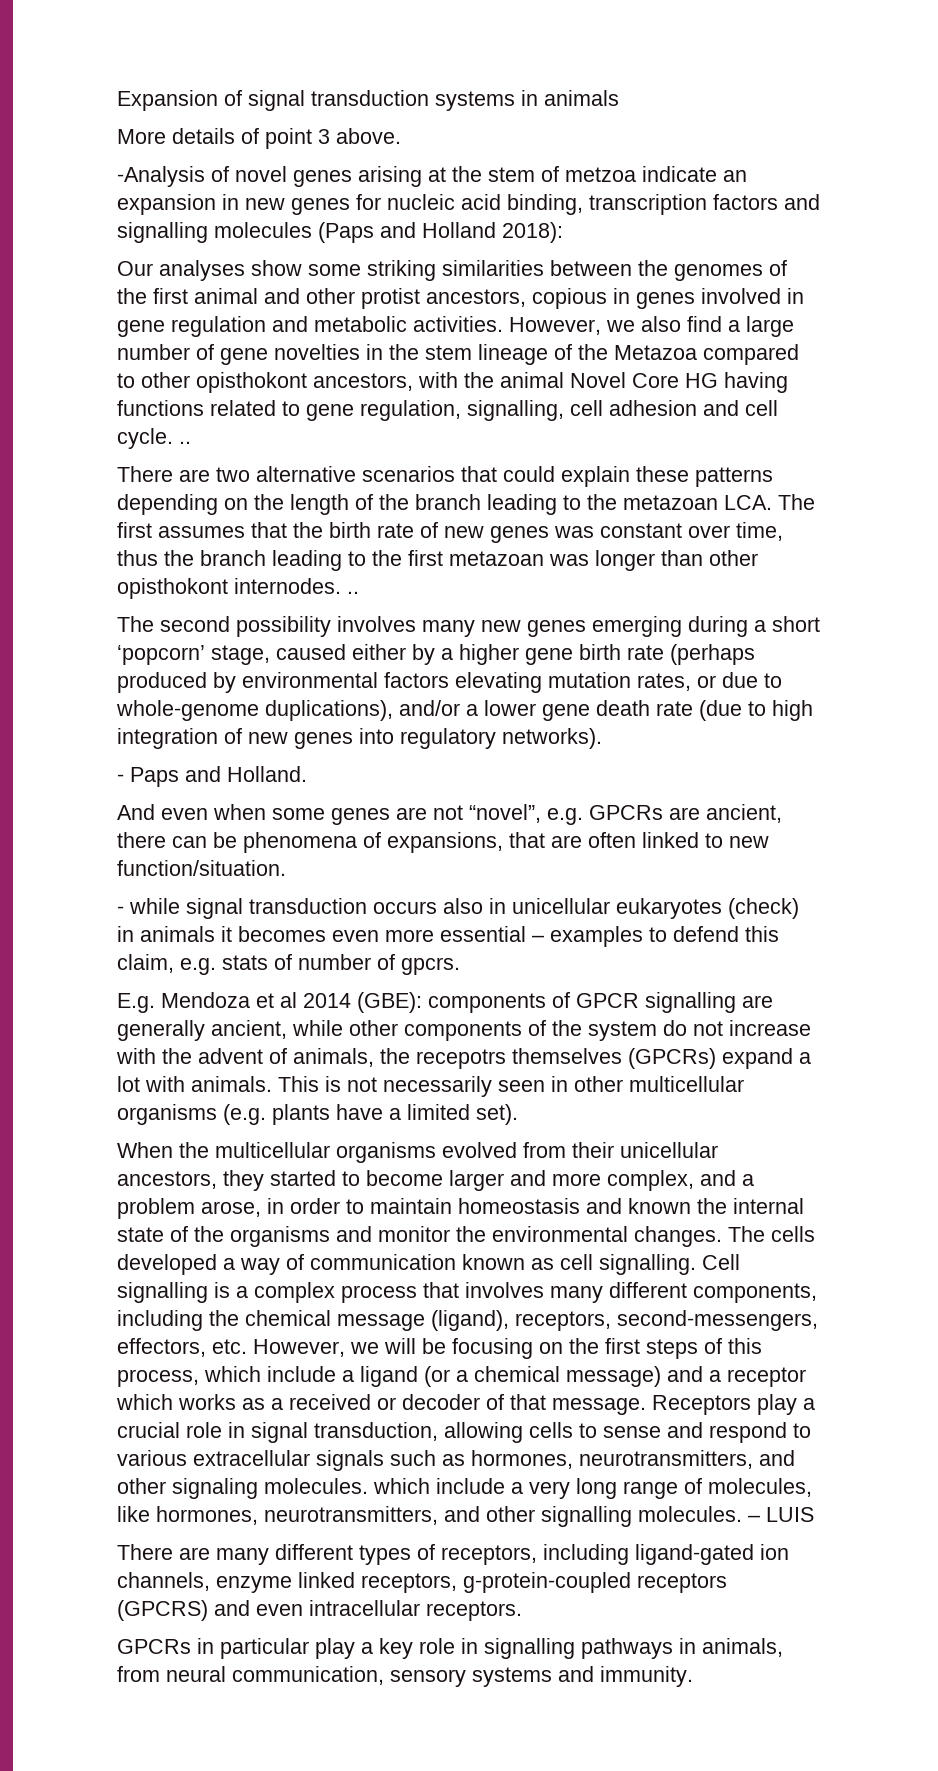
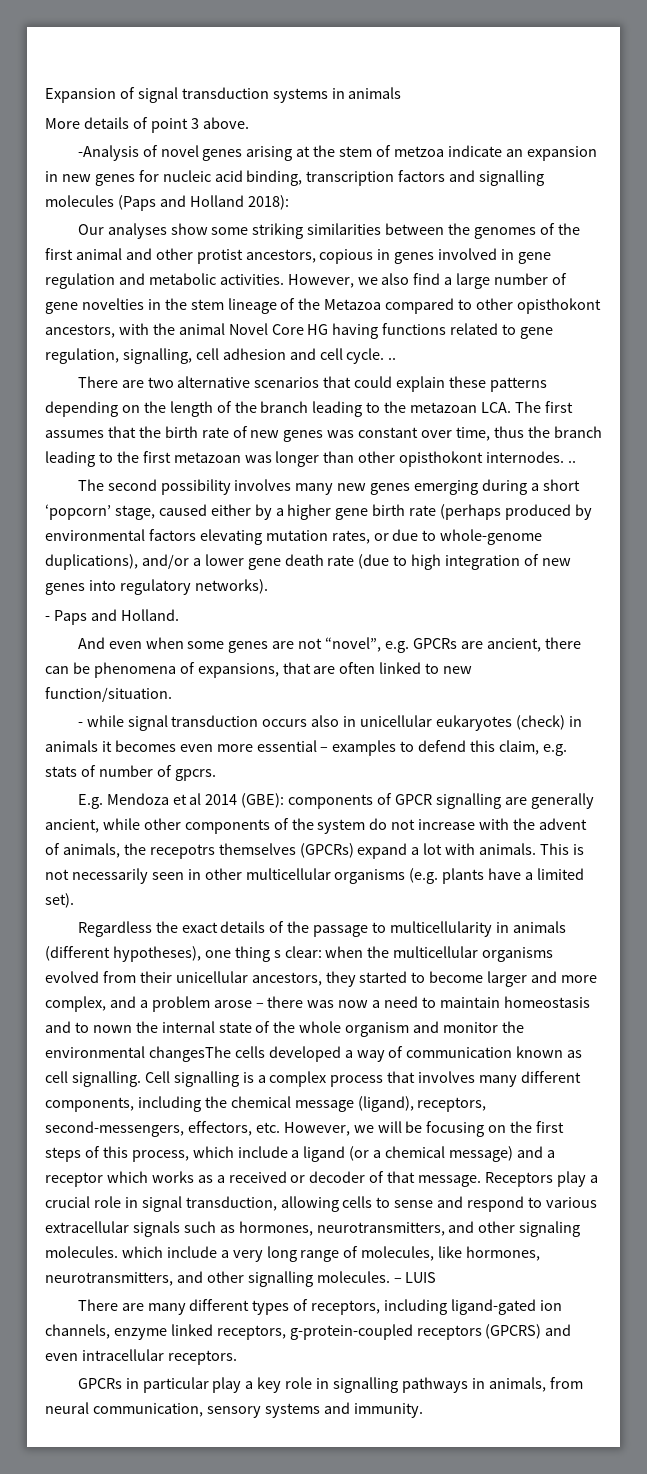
[117,1142,173,1158] When -> [77,921,566,937] [45,946,364,962] Regardless the exact details of the passage to multicellularity in animals (different hypotheses), one thing s clear: when
[201,1198,340,1217] arose, in order -> [213,996,419,1008] arose – there was now a need
[628,1198,691,1214] known -> [74,1022,132,1033] to nown
[230,1226,330,1247] organisms -> [299,1021,410,1037] whole organism
[634,1226,765,1247] changes. The -> [148,1046,231,1062] changesThe

